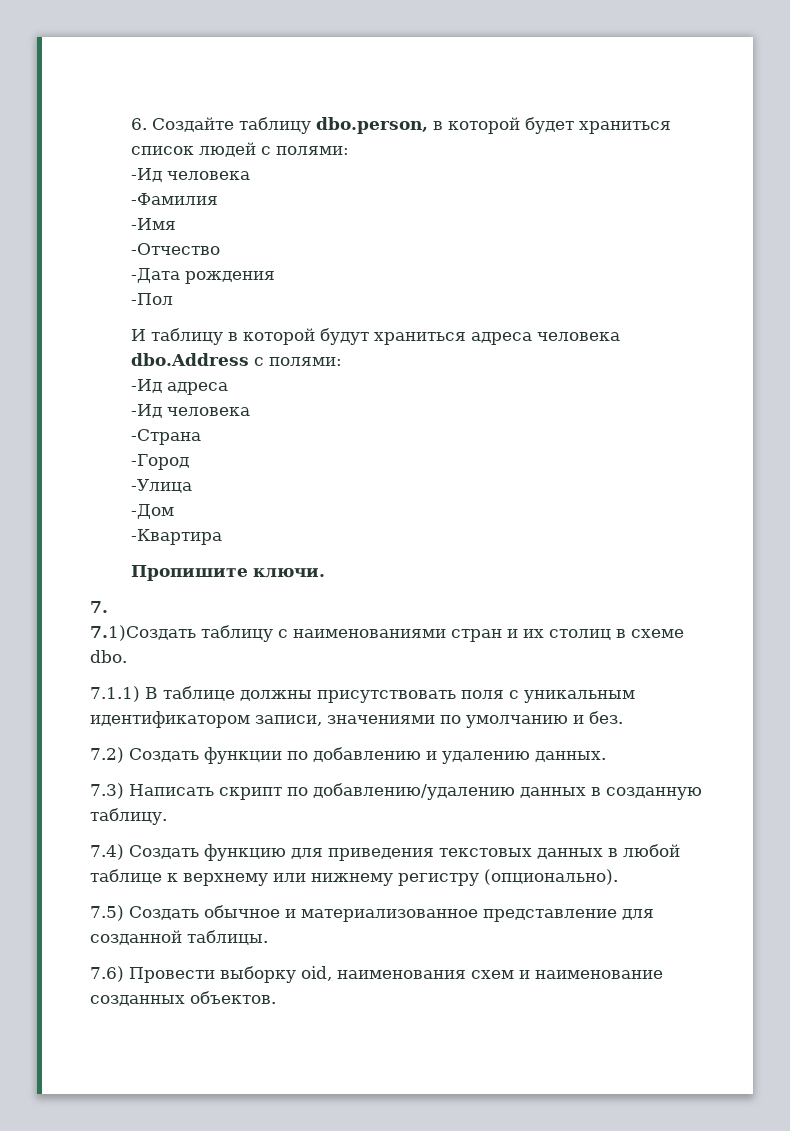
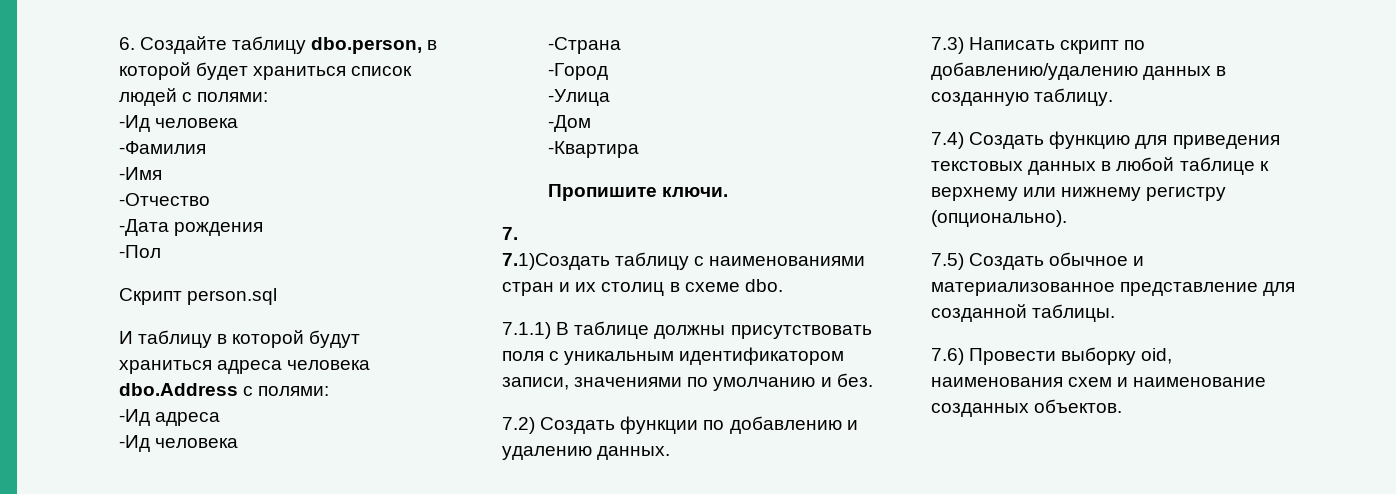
(173, 299) none -> [118,288,277,305] // Скрипт person.sql

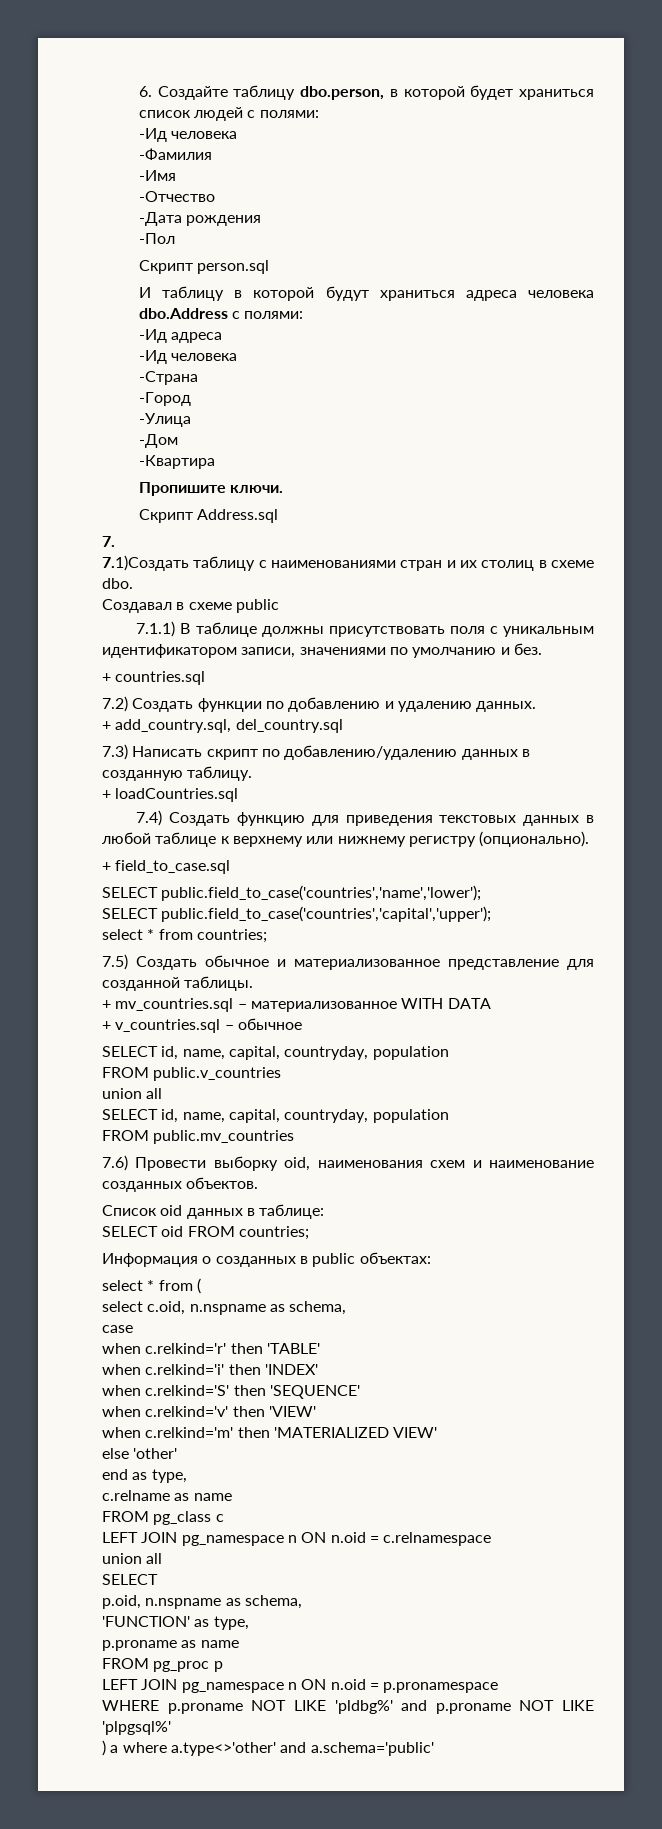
(728, 192) none -> [138,509,279,523] // Скрипт Address.sql
(783, 285) none -> [102,599,279,613] // Создавал в схеме public
(873, 380) none -> [102,671,206,685] // + countries.sql
(671, 453) none -> [102,719,343,733] // + add_country.sql, del_country.sql
(1114, 97) none -> [102,788,239,802] // + loadCountries.sql
(1067, 218) none -> [102,860,231,874] [102,885,482,901] [102,906,492,922] [102,929,267,943] // + field_to_case.sql // SELECT public.field_to_case('countries','name','lower'); // SELECT public.field_to_case('countries','capital','upper'); // select * from countries;
(1116, 313) none -> [102,998,491,1012] [102,1018,302,1033] [102,1046,449,1060] [102,1067,282,1081] [102,1088,163,1099] [102,1109,449,1123] [102,1130,295,1144] // + mv_countries.sql – материализованное WITH DATA // + v_countries.sql – обычное // SELECT id, name, capital, countryday, population // FROM public.v_countries // union all // SELECT id, name, capital, countryday, population // FROM public.mv_countries
(1123, 406) none -> [102,1204,325,1219] [102,1226,309,1240] [102,1252,431,1267] [102,1278,201,1294] [102,1301,347,1315] [102,1325,133,1333] [102,1343,320,1354] [102,1364,318,1375] [102,1385,360,1399] [102,1406,316,1417] [102,1427,438,1438] [102,1448,178,1459] [102,1469,187,1483] [102,1490,232,1501] [102,1511,224,1525] [102,1532,492,1546] [102,1553,163,1564] [102,1574,158,1585] [102,1595,302,1609] [102,1616,249,1630] [102,1640,239,1651] [102,1658,223,1672] [102,1679,499,1693] [102,1700,594,1714] [102,1721,171,1735] [102,1740,434,1756] // Список oid данных в таблице: // SELECT oid FROM countries; // Информация о созданных в public объектах: // select * from ( // select c.oid, n.nspname as schema, // case // when c.relkind='r' then 'TABLE' // when c.relkind='i' then 'INDEX' // when c.relkind='S' then 'SEQUENCE' // when c.relkind='v' then 'VIEW' // when c.relkind='m' then 'MATERIALIZED VIEW' // else 'other' // end as type, // c.relname as name // FROM pg_class c // LEFT JOIN pg_namespace n ON n.oid = c.relnamespace // union all // SELECT // p.oid, n.nspname as schema, // 'FUNCTION' as type, // p.proname as name // FROM pg_proc p // LEFT JOIN pg_namespace n ON n.oid = p.pronamespace // WHERE p.proname NOT LIKE 'pldbg%' and p.proname NOT LIKE 'plpgsql%' // ) a where a.type<>'other' and a.schema='public'

